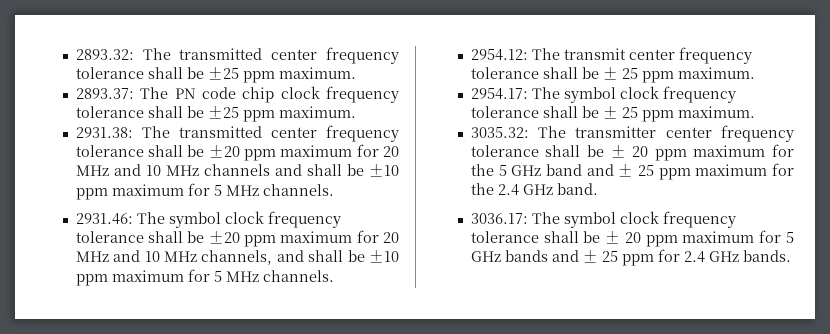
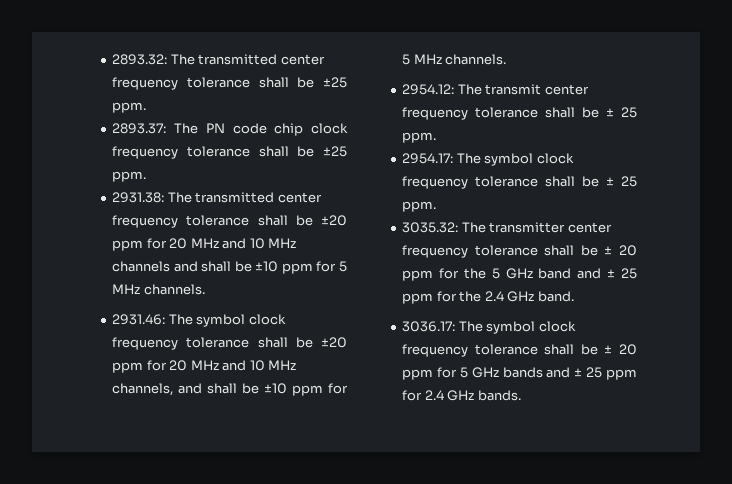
[242,67,356,83] ppm maximum. -> [112,102,147,113] ppm.
[242,106,356,122] ppm maximum. -> [112,171,147,182] ppm.
[280,145,353,157] maximum -> (144, 245) none
[111,184,184,196] maximum -> (313, 268) none
[280,231,353,243] maximum -> (144, 367) none
[111,270,184,282] maximum -> (324, 390) none
[641,67,755,83] ppm maximum. -> [402,132,437,143] ppm.
[641,106,755,122] ppm maximum. -> [402,201,437,212] ppm.
[693,145,766,157] maximum -> (434, 275) none
[695,164,768,176] maximum -> (434, 298) none
[682,231,755,243] maximum -> (434, 374) none

